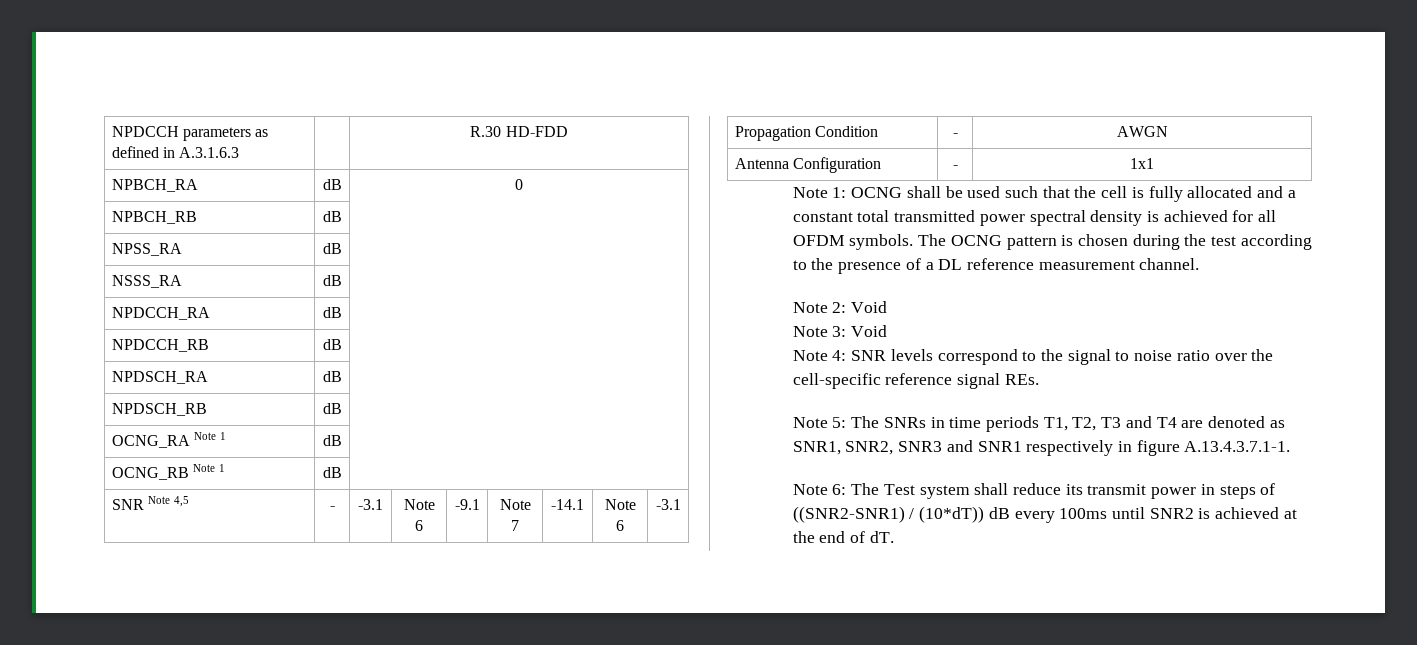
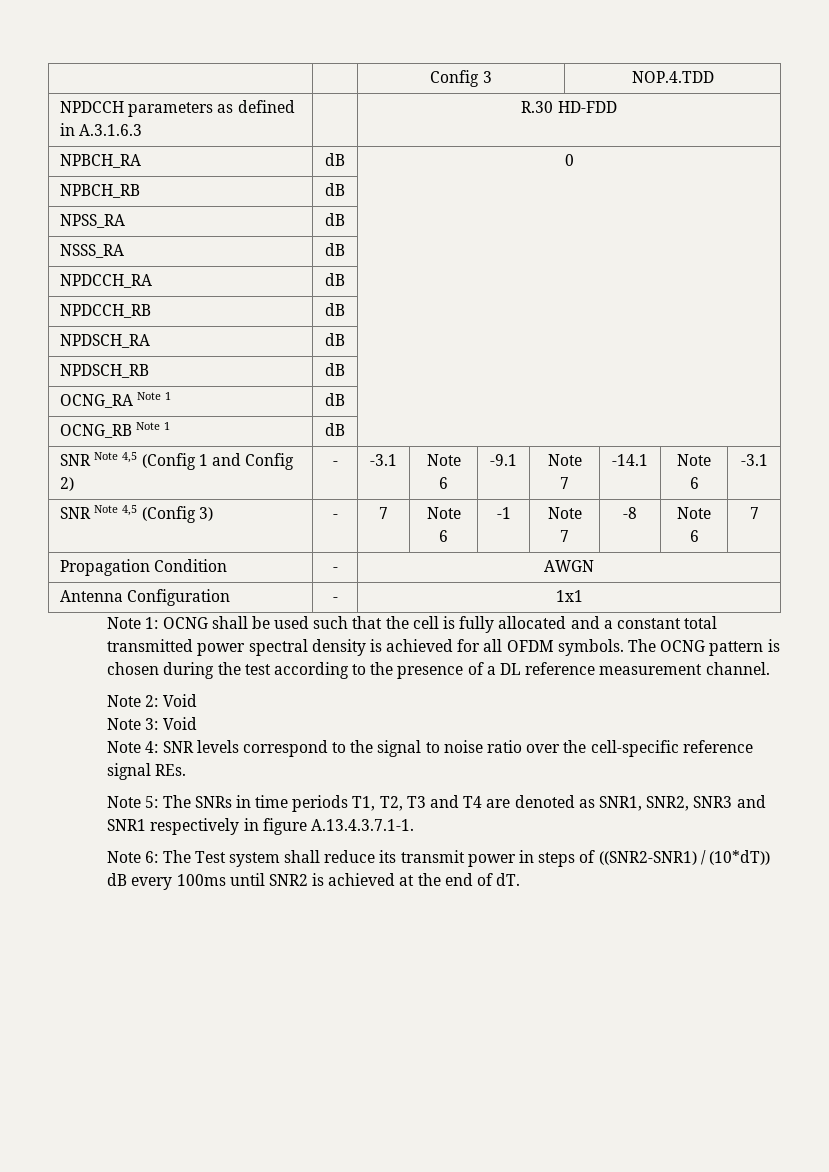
(111, 131) none -> [430,70,492,87] [631,71,714,83] | | Config 3 | NOP.4.TDD //
(190, 501) none -> [141,453,295,470] [60,477,75,491] (Config 1 and Config 2)
(681, 504) none -> [60,505,213,523] [332,514,338,519] [379,507,388,519] [426,507,461,519] [439,530,448,542] [496,507,511,519] [547,507,582,519] [560,530,569,542] [623,507,637,519] [677,507,711,519] [689,530,699,542] [749,507,759,519] // SNR Note 4,5 (Config 3) | - | 7 | Note 6 | -1 | Note 7 | -8 | Note 6 | 7

